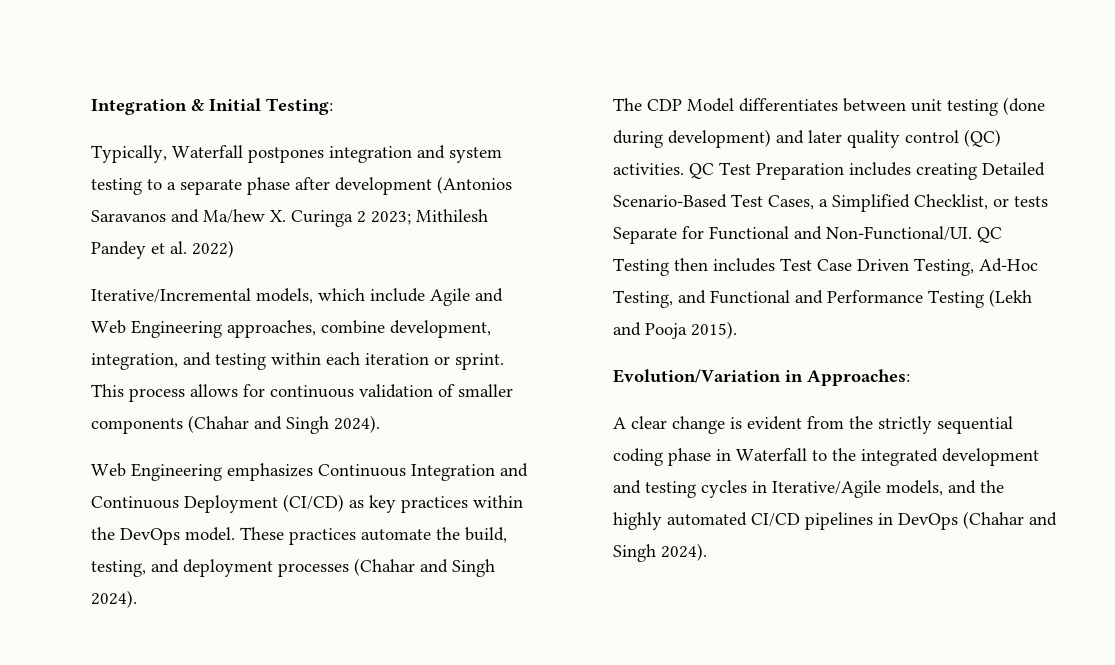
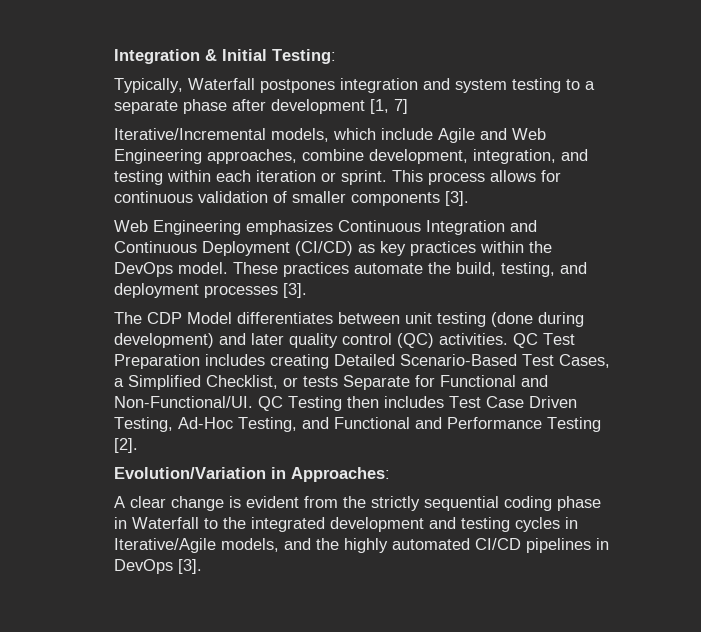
[437,176,513,194] [91,209,489,227] [91,240,235,259] (Antonios Saravanos and Ma/hew X. Curinga 2 2023; Mithilesh Pandey et al. 2022) -> [369,99,408,114] [1, 7]
[188,415,381,434] (Chahar and Singh 2024). -> [444,191,469,206] [3].
[354,558,496,577] [91,590,138,608] (Chahar and Singh 2024). -> [282,283,307,298] [3].
[989,289,1033,307] [613,321,738,339] (Lekh and Pooja 2015). -> [113,438,138,453] [2].
[963,511,1058,529] [613,543,708,562] (Chahar and Singh 2024). -> [177,559,202,574] [3].

